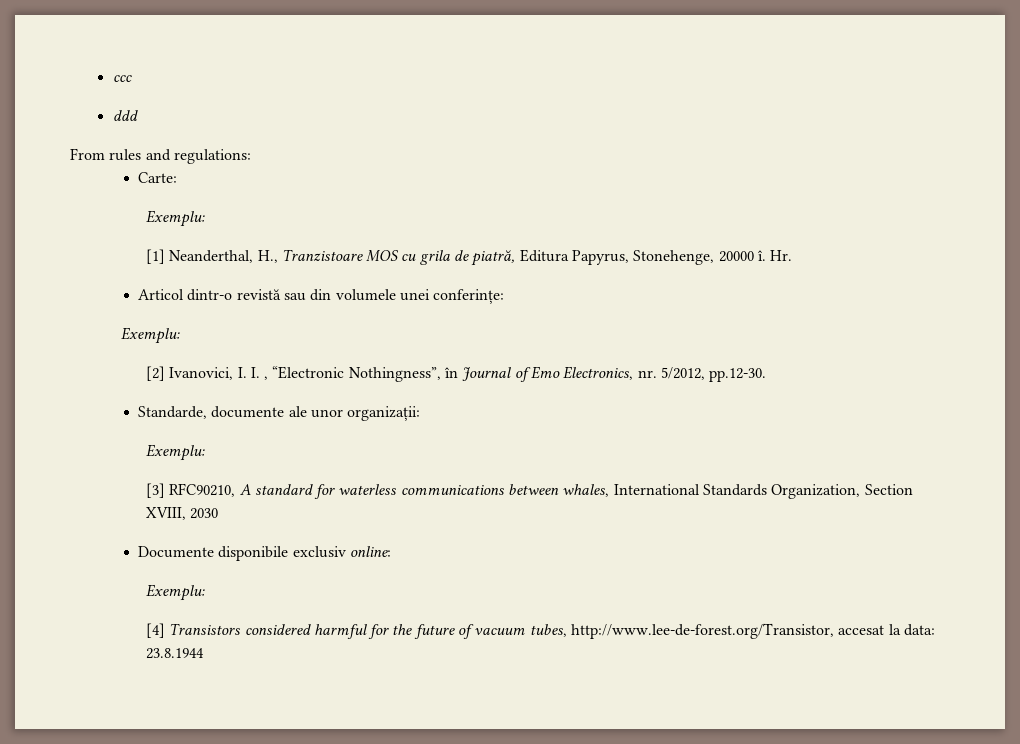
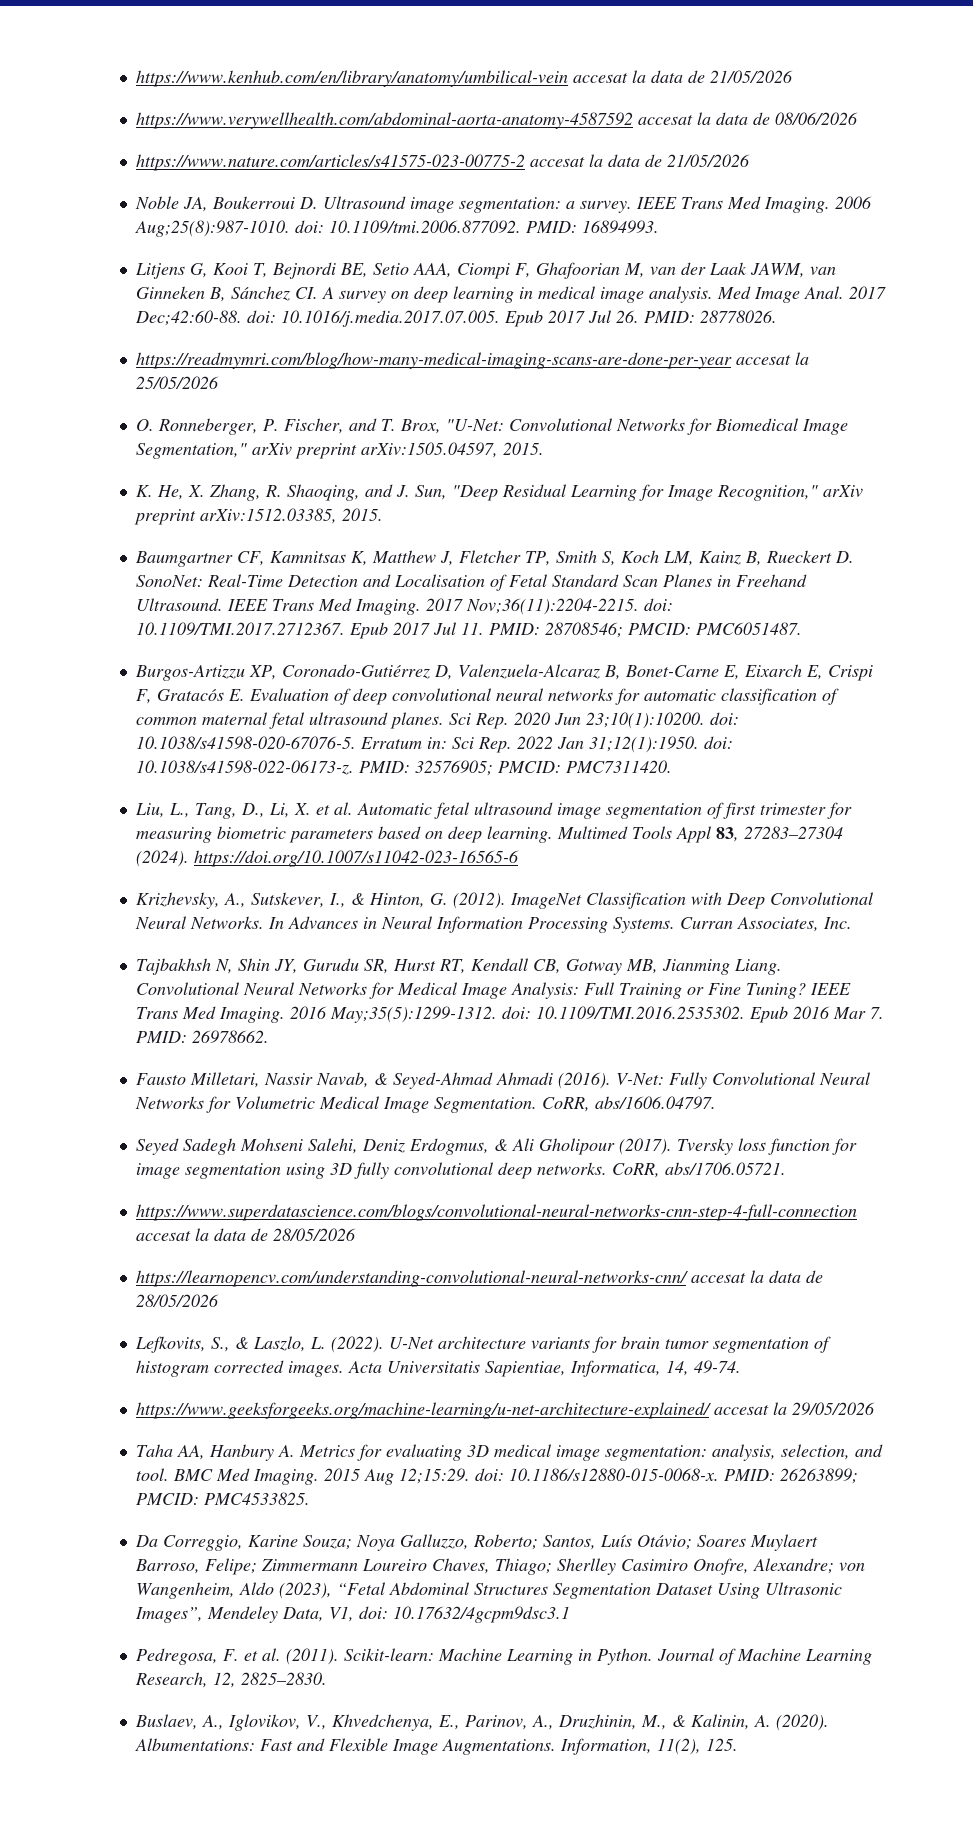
[112,75,132,82] [112,110,138,121] [70,148,251,164] [138,172,178,183] [145,210,205,227] [145,249,793,266] [138,289,505,304] [120,327,180,344] [145,366,767,382] [138,406,421,421] [145,444,205,461] [145,483,913,499] [145,507,219,520] [138,546,392,561] [145,584,205,601] [145,623,936,639] [145,648,204,659] ccc // ddd // From rules and regulations: // Carte: // Exemplu: // [1] Neanderthal, H., Tranzistoare MOS cu grila de piatră, Editura Papyrus, Stonehenge, 20000 î. Hr. // Articol dintr-o revistă sau din volumele unei conferințe: // Exemplu: // [2] Ivanovici, I. I. , “Electronic Nothingness”, în Journal of Emo Electronics, nr. 5/2012, pp.12-30. // Standarde, documente ale unor organizații: // Exemplu: // [3] RFC90210, A standard for waterless communications between whales, International Standards Organization, Section XVIII, 2030 // Documente disponibile exclusiv online: // Exemplu: // [4] Transistors considered harmful for the future of vacuum tubes, http://www.lee-de-forest.org/Transistor, accesat la data: 23.8.1944 -> [136,70,794,87] [136,112,859,129] [136,154,751,171] [135,196,873,213] [135,220,660,237] [135,262,837,279] [136,286,887,303] [135,310,778,327] [136,352,810,369] [136,376,220,389] [136,418,849,435] [136,442,545,459] [136,484,864,501] [134,508,384,525] [135,550,855,567] [136,574,808,591] [136,598,674,615] [136,622,803,639] [135,664,874,681] [136,688,840,705] [136,712,740,729] [136,736,734,753] [136,760,673,776] [135,802,853,819] [136,826,844,843] [136,850,520,867] [136,892,875,909] [135,916,853,933] [136,958,783,975] [136,982,852,999] [136,1006,885,1023] [136,1030,270,1043] [136,1072,872,1089] [135,1096,717,1113] [136,1138,858,1155] [136,1162,787,1179] [136,1204,858,1221] [136,1228,357,1241] [136,1270,824,1287] [136,1294,220,1307] [135,1336,832,1353] [136,1360,742,1377] [136,1402,876,1419] [136,1444,884,1461] [136,1468,859,1485] [136,1492,311,1505] [135,1534,819,1551] [135,1558,866,1575] [136,1582,843,1599] [135,1606,571,1623] [136,1648,873,1665] [135,1672,328,1688] [135,1714,830,1731] [135,1738,739,1755] https://www.kenhub.com/en/library/anatomy/umbilical-vein accesat la data de 21/05/2026 // https://www.verywellhealth.com/abdominal-aorta-anatomy-4587592 accesat la data de 08/06/2026 // https://www.nature.com/articles/s41575-023-00775-2 accesat la data de 21/05/2026 // Noble JA, Boukerroui D. Ultrasound image segmentation: a survey. IEEE Trans Med Imaging. 2006 Aug;25(8):987-1010. doi: 10.1109/tmi.2006.877092. PMID: 16894993. // Litjens G, Kooi T, Bejnordi BE, Setio AAA, Ciompi F, Ghafoorian M, van der Laak JAWM, van Ginneken B, Sánchez CI. A survey on deep learning in medical image analysis. Med Image Anal. 2017 Dec;42:60-88. doi: 10.1016/j.media.2017.07.005. Epub 2017 Jul 26. PMID: 28778026. // https://readmymri.com/blog/how-many-medical-imaging-scans-are-done-per-year accesat la 25/05/2026 // O. Ronneberger, P. Fischer, and T. Brox, "U-Net: Convolutional Networks for Biomedical Image Segmentation," arXiv preprint arXiv:1505.04597, 2015. // K. He, X. Zhang, R. Shaoqing, and J. Sun, "Deep Residual Learning for Image Recognition," arXiv preprint arXiv:1512.03385, 2015. // Baumgartner CF, Kamnitsas K, Matthew J, Fletcher TP, Smith S, Koch LM, Kainz B, Rueckert D. SonoNet: Real-Time Detection and Localisation of Fetal Standard Scan Planes in Freehand Ultrasound. IEEE Trans Med Imaging. 2017 Nov;36(11):2204-2215. doi: 10.1109/TMI.2017.2712367. Epub 2017 Jul 11. PMID: 28708546; PMCID: PMC6051487. // Burgos-Artizzu XP, Coronado-Gutiérrez D, Valenzuela-Alcaraz B, Bonet-Carne E, Eixarch E, Crispi F, Gratacós E. Evaluation of deep convolutional neural networks for automatic classification of common maternal fetal ultrasound planes. Sci Rep. 2020 Jun 23;10(1):10200. doi: 10.1038/s41598-020-67076-5. Erratum in: Sci Rep. 2022 Jan 31;12(1):1950. doi: 10.1038/s41598-022-06173-z. PMID: 32576905; PMCID: PMC7311420. // Liu, L., Tang, D., Li, X. et al. Automatic fetal ultrasound image segmentation of first trimester for measuring biometric parameters based on deep learning. Multimed Tools Appl 83, 27283–27304 (2024). https://doi.org/10.1007/s11042-023-16565-6 // Krizhevsky, A., Sutskever, I., & Hinton, G. (2012). ImageNet Classification with Deep Convolutional Neural Networks. In Advances in Neural Information Processing Systems. Curran Associates, Inc. // Tajbakhsh N, Shin JY, Gurudu SR, Hurst RT, Kendall CB, Gotway MB, Jianming Liang. Convolutional Neural Networks for Medical Image Analysis: Full Training or Fine Tuning? IEEE Trans Med Imaging. 2016 May;35(5):1299-1312. doi: 10.1109/TMI.2016.2535302. Epub 2016 Mar 7. PMID: 26978662. // Fausto Milletari, Nassir Navab, & Seyed-Ahmad Ahmadi (2016). V-Net: Fully Convolutional Neural Networks for Volumetric Medical Image Segmentation. CoRR, abs/1606.04797. // Seyed Sadegh Mohseni Salehi, Deniz Erdogmus, & Ali Gholipour (2017). Tversky loss function for image segmentation using 3D fully convolutional deep networks. CoRR, abs/1706.05721. // https://www.superdatascience.com/blogs/convolutional-neural-networks-cnn-step-4-full-connection accesat la data de 28/05/2026 // https://learnopencv.com/understanding-convolutional-neural-networks-cnn/ accesat la data de 28/05/2026 // Lefkovits, S., & Laszlo, L. (2022). U-Net architecture variants for brain tumor segmentation of histogram corrected images. Acta Universitatis Sapientiae, Informatica, 14, 49-74. // https://www.geeksforgeeks.org/machine-learning/u-net-architecture-explained/ accesat la 29/05/2026 // Taha AA, Hanbury A. Metrics for evaluating 3D medical image segmentation: analysis, selection, and tool. BMC Med Imaging. 2015 Aug 12;15:29. doi: 10.1186/s12880-015-0068-x. PMID: 26263899; PMCID: PMC4533825. // Da Correggio, Karine Souza; Noya Galluzzo, Roberto; Santos, Luís Otávio; Soares Muylaert Barroso, Felipe; Zimmermann Loureiro Chaves, Thiago; Sherlley Casimiro Onofre, Alexandre; von Wangenheim, Aldo (2023), “Fetal Abdominal Structures Segmentation Dataset Using Ultrasonic Images”, Mendeley Data, V1, doi: 10.17632/4gcpm9dsc3.1 // Pedregosa, F. et al. (2011). Scikit-learn: Machine Learning in Python. Journal of Machine Learning Research, 12, 2825–2830. // Buslaev, A., Iglovikov, V., Khvedchenya, E., Parinov, A., Druzhinin, M., & Kalinin, A. (2020). Albumentations: Fast and Flexible Image Augmentations. Information, 11(2), 125.

